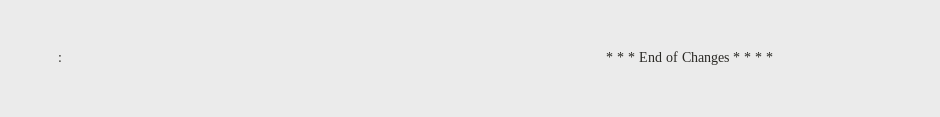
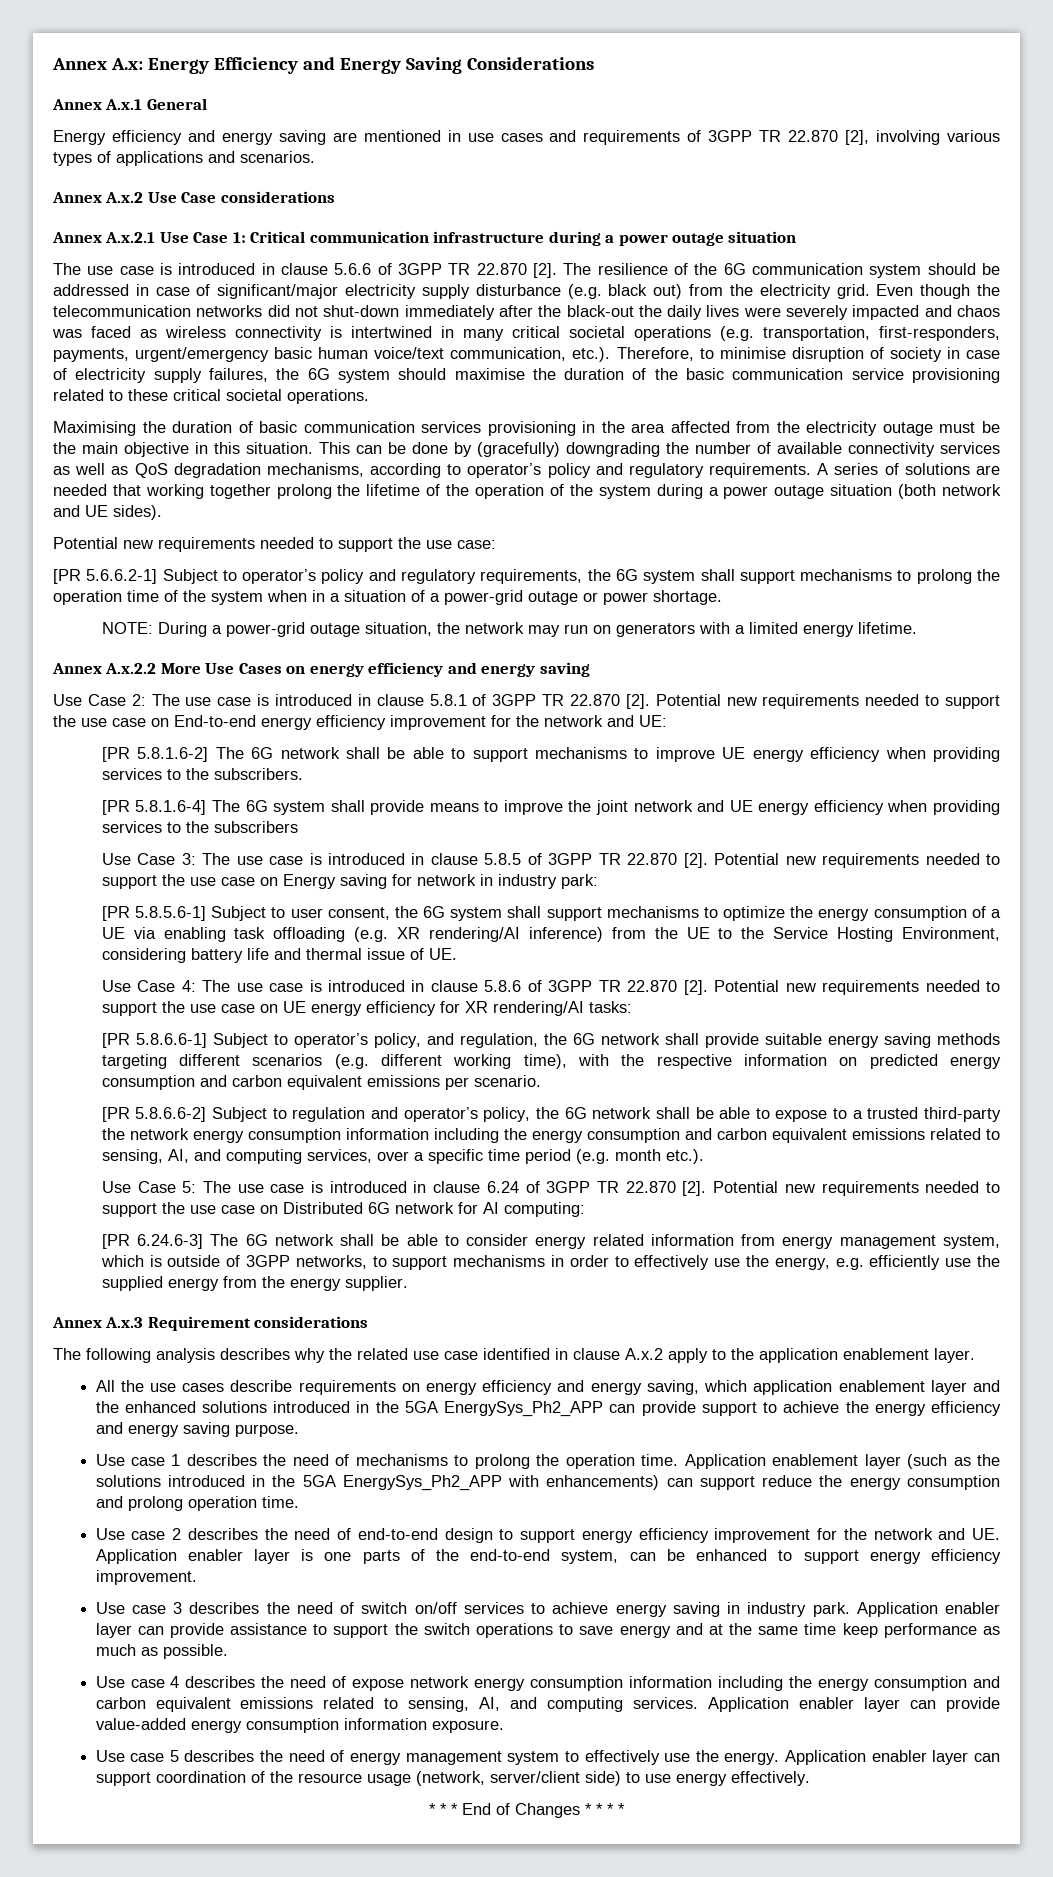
[58,55,62,62] : -> [52,57,594,74] [52,98,207,110] [53,130,1001,145] [53,151,315,166] [52,191,335,203] [52,231,797,246] [53,263,1001,278] [53,284,1001,299] [53,305,1000,320] [52,326,1000,341] [53,347,1000,362] [53,368,1000,383] [53,389,369,404] [53,421,1000,436] [53,442,1000,457] [53,463,1000,478] [53,484,1002,499] [53,505,162,520] [53,537,496,552] [53,569,1000,584] [53,590,722,605] [101,622,917,637] [52,662,590,677] [53,694,1001,709] [53,715,667,730] [101,747,1000,762] [101,768,303,780] [101,800,1000,815] [101,821,298,833] [101,853,1000,868] [101,874,598,889] [101,906,1001,921] [101,927,1000,942] [101,948,457,963] [101,980,1000,995] [101,1001,632,1016] [101,1033,1000,1048] [101,1054,1001,1069] [101,1075,541,1090] [101,1107,1001,1122] [101,1128,1000,1143] [101,1149,704,1164] [101,1181,1000,1196] [101,1202,585,1217] [101,1234,1000,1249] [100,1255,1001,1270] [101,1276,408,1291] [52,1316,369,1331] [53,1348,975,1363] [95,1380,1001,1395] [95,1401,1002,1417] [95,1422,299,1437] [95,1454,1001,1469] [95,1475,1000,1491] [95,1496,299,1511] [95,1528,1000,1543] [95,1549,1002,1564] [95,1570,197,1585] [95,1602,1000,1617] [95,1623,1000,1638] [95,1644,228,1659] [95,1676,1001,1691] [95,1697,1001,1712] [95,1718,504,1733] [95,1750,1000,1765] [95,1771,810,1786] Annex A.x: Energy Efficiency and Energy Saving Considerations // Annex A.x.1 General // Energy efficiency and energy saving are mentioned in use cases and requirements of 3GPP TR 22.870 [2], involving various types of applications and scenarios. // Annex A.x.2 Use Case considerations // Annex A.x.2.1 Use Case 1: Critical communication infrastructure during a power outage situation // The use case is introduced in clause 5.6.6 of 3GPP TR 22.870 [2]. The resilience of the 6G communication system should be addressed in case of significant/major electricity supply disturbance (e.g. black out) from the electricity grid. Even though the telecommunication networks did not shut-down immediately after the black-out the daily lives were severely impacted and chaos was faced as wireless connectivity is intertwined in many critical societal operations (e.g. transportation, first-responders, payments, urgent/emergency basic human voice/text communication, etc.). Therefore, to minimise disruption of society in case of electricity supply failures, the 6G system should maximise the duration of the basic communication service provisioning related to these critical societal operations. // Maximising the duration of basic communication services provisioning in the area affected from the electricity outage must be the main objective in this situation. This can be done by (gracefully) downgrading the number of available connectivity services as well as QoS degradation mechanisms, according to operator’s policy and regulatory requirements. A series of solutions are needed that working together prolong the lifetime of the operation of the system during a power outage situation (both network and UE sides). // Potential new requirements needed to support the use case: // [PR 5.6.6.2-1] Subject to operator’s policy and regulatory requirements, the 6G system shall support mechanisms to prolong the operation time of the system when in a situation of a power-grid outage or power shortage. // NOTE: During a power-grid outage situation, the network may run on generators with a limited energy lifetime. // Annex A.x.2.2 More Use Cases on energy efficiency and energy saving // Use Case 2: The use case is introduced in clause 5.8.1 of 3GPP TR 22.870 [2]. Potential new requirements needed to support the use case on End-to-end energy efficiency improvement for the network and UE: // [PR 5.8.1.6-2] The 6G network shall be able to support mechanisms to improve UE energy efficiency when providing services to the subscribers. // [PR 5.8.1.6-4] The 6G system shall provide means to improve the joint network and UE energy efficiency when providing services to the subscribers // Use Case 3: The use case is introduced in clause 5.8.5 of 3GPP TR 22.870 [2]. Potential new requirements needed to support the use case on Energy saving for network in industry park: // [PR 5.8.5.6-1] Subject to user consent, the 6G system shall support mechanisms to optimize the energy consumption of a UE via enabling task offloading (e.g. XR rendering/AI inference) from the UE to the Service Hosting Environment, considering battery life and thermal issue of UE. // Use Case 4: The use case is introduced in clause 5.8.6 of 3GPP TR 22.870 [2]. Potential new requirements needed to support the use case on UE energy efficiency for XR rendering/AI tasks: // [PR 5.8.6.6-1] Subject to operator’s policy, and regulation, the 6G network shall provide suitable energy saving methods targeting different scenarios (e.g. different working time), with the respective information on predicted energy consumption and carbon equivalent emissions per scenario. // [PR 5.8.6.6-2] Subject to regulation and operator’s policy, the 6G network shall be able to expose to a trusted third-party the network energy consumption information including the energy consumption and carbon equivalent emissions related to sensing, AI, and computing services, over a specific time period (e.g. month etc.). // Use Case 5: The use case is introduced in clause 6.24 of 3GPP TR 22.870 [2]. Potential new requirements needed to support the use case on Distributed 6G network for AI computing: // [PR 6.24.6-3] The 6G network shall be able to consider energy related information from energy management system, which is outside of 3GPP networks, to support mechanisms in order to effectively use the energy, e.g. efficiently use the supplied energy from the energy supplier. // Annex A.x.3 Requirement considerations // The following analysis describes why the related use case identified in clause A.x.2 apply to the application enablement layer. // All the use cases describe requirements on energy efficiency and energy saving, which application enablement layer and the enhanced solutions introduced in the 5GA EnergySys_Ph2_APP can provide support to achieve the energy efficiency and energy saving purpose. // Use case 1 describes the need of mechanisms to prolong the operation time. Application enablement layer (such as the solutions introduced in the 5GA EnergySys_Ph2_APP with enhancements) can support reduce the energy consumption and prolong operation time. // Use case 2 describes the need of end-to-end design to support energy efficiency improvement for the network and UE. Application enabler layer is one parts of the end-to-end system, can be enhanced to support energy efficiency improvement. // Use case 3 describes the need of switch on/off services to achieve energy saving in industry park. Application enabler layer can provide assistance to support the switch operations to save energy and at the same time keep performance as much as possible. // Use case 4 describes the need of expose network energy consumption information including the energy consumption and carbon equivalent emissions related to sensing, AI, and computing services. Application enabler layer can provide value-added energy consumption information exposure. // Use case 5 describes the need of energy management system to effectively use the energy. Application enabler layer can support coordination of the resource usage (network, server/client side) to use energy effectively.

